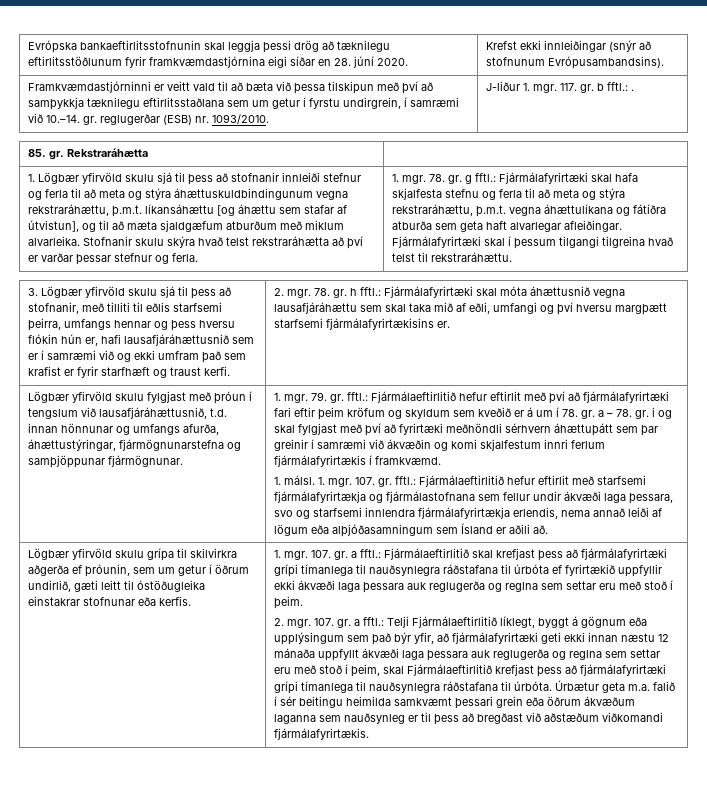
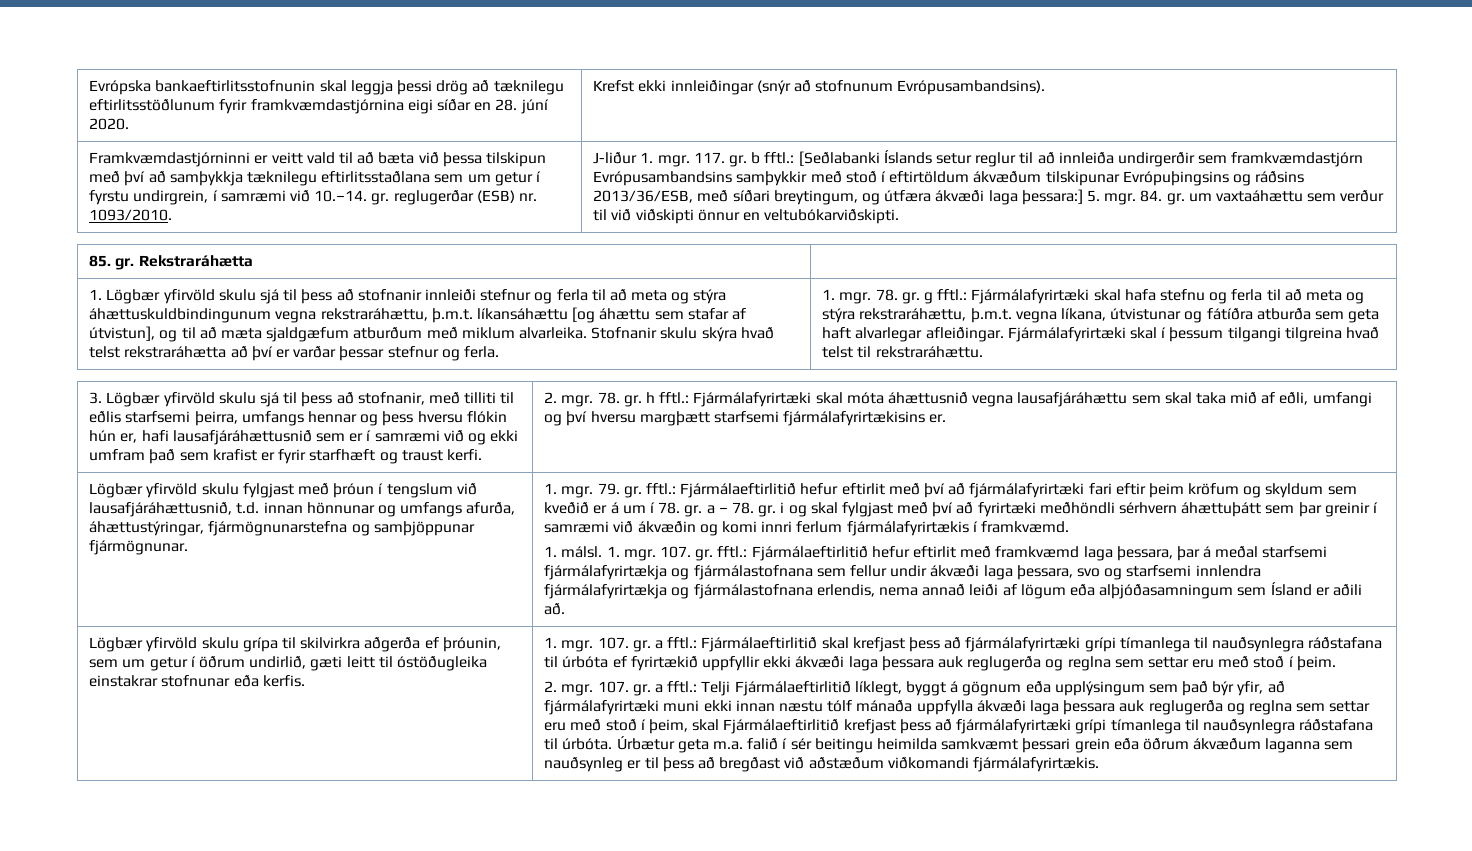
[631,89,635,91] . -> [798,150,1364,167] [593,171,1305,186] [593,189,1385,205] [593,209,900,224] [Seðlabanki Íslands setur reglur til að innleiða undirgerðir sem framkvæmdastjórn Evrópusambandsins samþykkir með stoð í eftirtöldum ákvæðum tilskipunar Evrópuþingsins og ráðsins 2013/36/ESB, með síðari breytingum, og útfæra ákvæði laga þessara:] 5. mgr. 84. gr. um vaxtaáhættu sem verður til við viðskipti önnur en veltubókarviðskipti.
[392,188,443,200] skjalfesta -> (1156, 295) none
[544,204,614,214] áhættulíkana -> [1061,308,1182,321] líkana, útvistunar
[480,439,542,451] skjalfestum -> (758, 527) none
(595, 480) none -> [995,546,1259,561] framkvæmd laga þessara, þar á meðal
(511, 513) none -> [671,584,813,599] og fjármálastofnana
[541,632,562,644] geti -> [663,700,700,712] muni
[658,634,670,642] [274,648,360,661] 12 mánaða uppfyllt -> [827,700,973,715] tólf mánaða uppfylla

